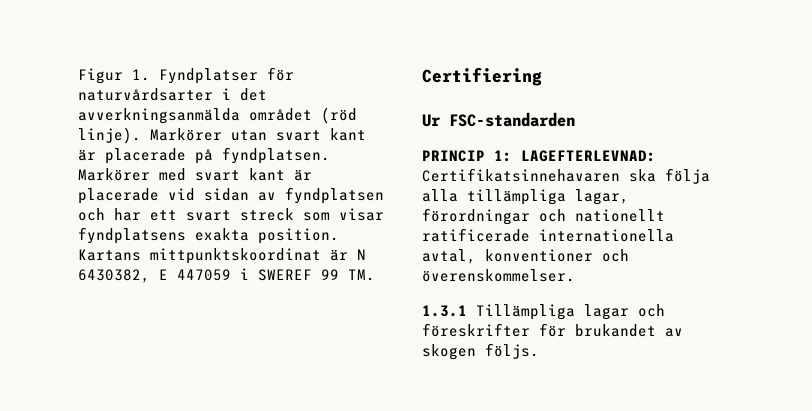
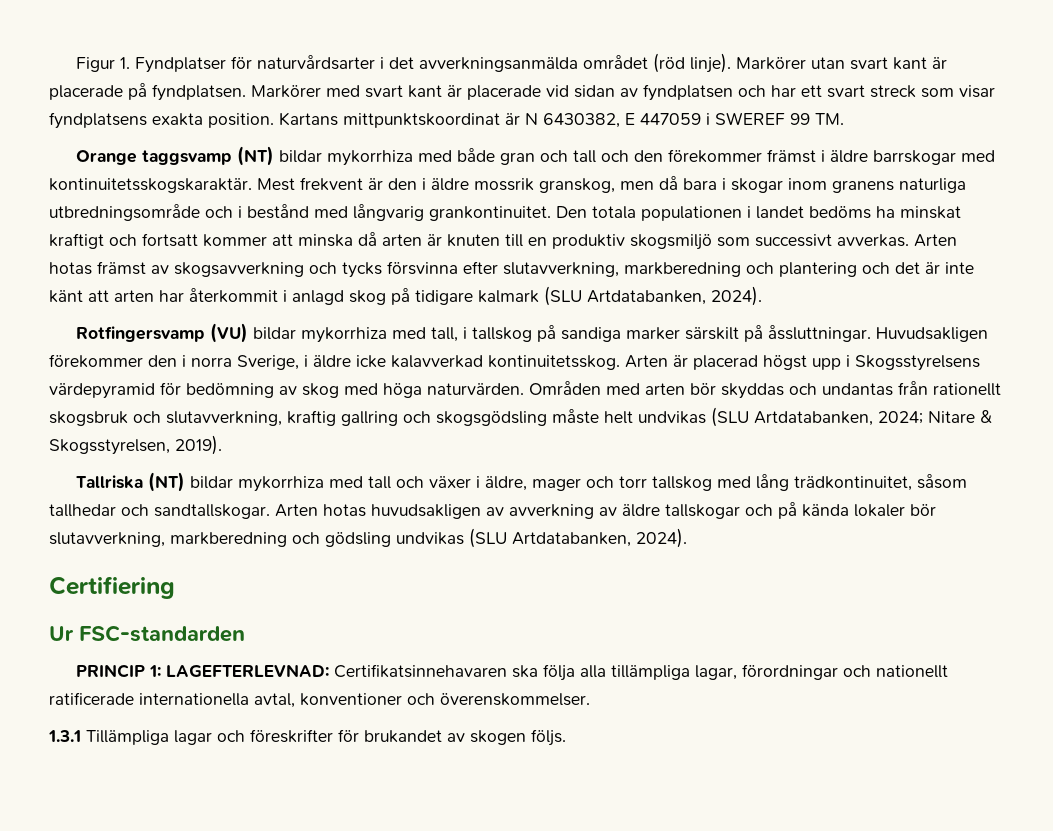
(375, 275) none -> [76,146,996,166] [49,176,966,193] [49,204,961,221] [49,232,957,250] [49,261,974,278] [49,286,762,306] [76,323,989,343] [49,354,980,371] [49,381,1001,399] [49,407,992,427] [49,435,222,455] [76,472,968,492] [49,502,936,519] [49,528,687,548] // Orange taggsvamp (NT) bildar mykorrhiza med både gran och tall och den förekommer främst i äldre barrskogar med kontinuitetsskogskaraktär. Mest frekvent är den i äldre mossrik granskog, men då bara i skogar inom granens naturliga utbredningsområde och i bestånd med långvarig grankontinuitet. Den totala populationen i landet bedöms ha minskat kraftigt och fortsatt kommer att minska då arten är knuten till en produktiv skogsmiljö som successivt avverkas. Arten hotas främst av skogsavverkning och tycks försvinna efter slutavverkning, markberedning och plantering och det är inte känt att arten har återkommit i anlagd skog på tidigare kalmark (SLU Artdatabanken, 2024). // Rotfingersvamp (VU) bildar mykorrhiza med tall, i tallskog på sandiga marker särskilt på åssluttningar. Huvudsakligen förekommer den i norra Sverige, i äldre icke kalavverkad kontinuitetsskog. Arten är placerad högst upp i Skogsstyrelsens värdepyramid för bedömning av skog med höga naturvärden. Områden med arten bör skyddas och undantas från rationellt skogsbruk och slutavverkning, kraftig gallring och skogsgödsling måste helt undvikas (SLU Artdatabanken, 2024; Nitare & Skogsstyrelsen, 2019). // Tallriska (NT) bildar mykorrhiza med tall och växer i äldre, mager och torr tallskog med lång trädkontinuitet, såsom tallhedar och sandtallskogar. Arten hotas huvudsakligen av avverkning av äldre tallskogar och på kända lokaler bör slutavverkning, markberedning och gödsling undvikas (SLU Artdatabanken, 2024).

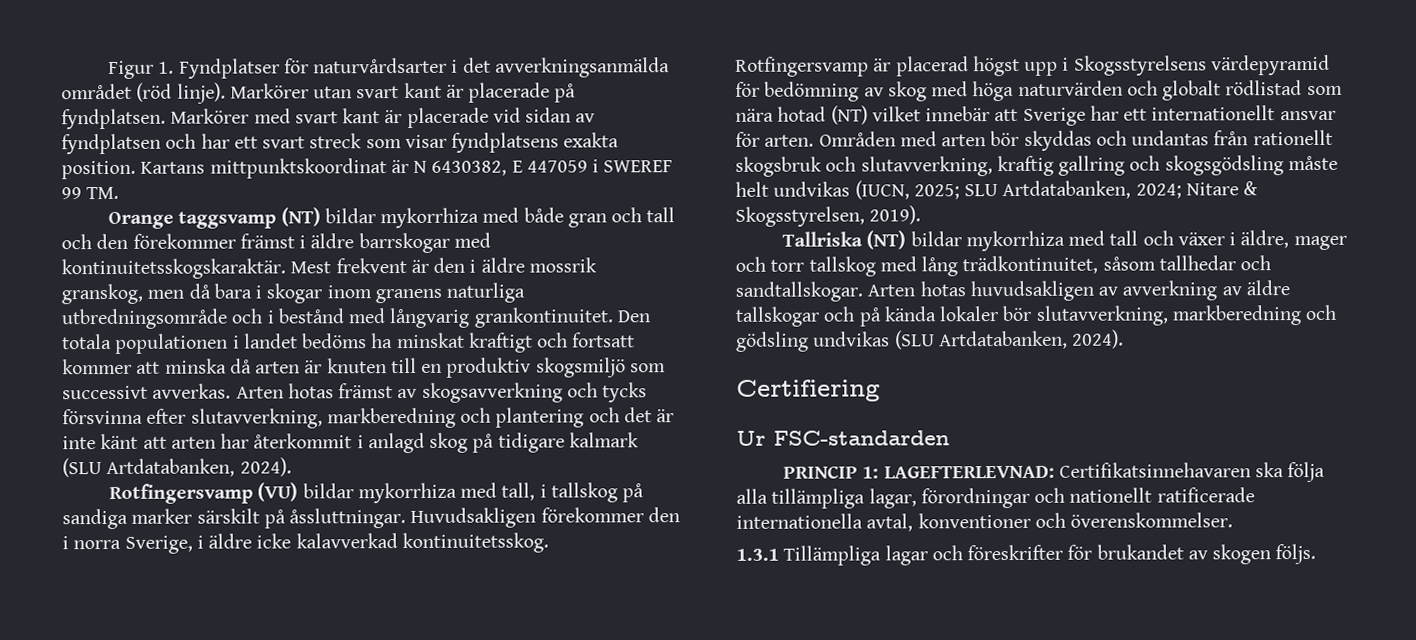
[625,355,668,368] Arten -> [735,56,869,77] Rotfingersvamp
[427,383,524,395] naturvärden. -> [1017,80,1343,101] [735,105,1336,126] [735,131,815,147] naturvärden och globalt rödlistad som nära hotad (NT) vilket innebär att Sverige har ett internationellt ansvar för arten.
[711,407,749,427] (SLU -> [854,180,999,200] (IUCN, 2025; SLU

